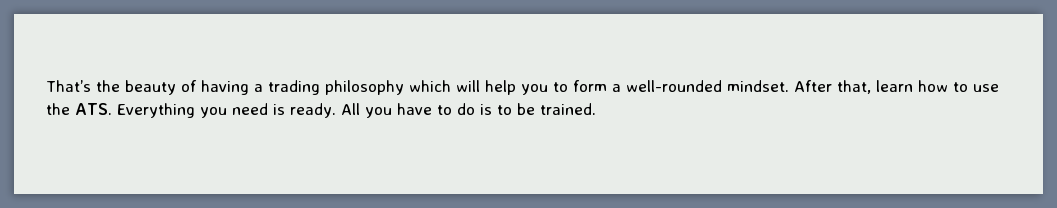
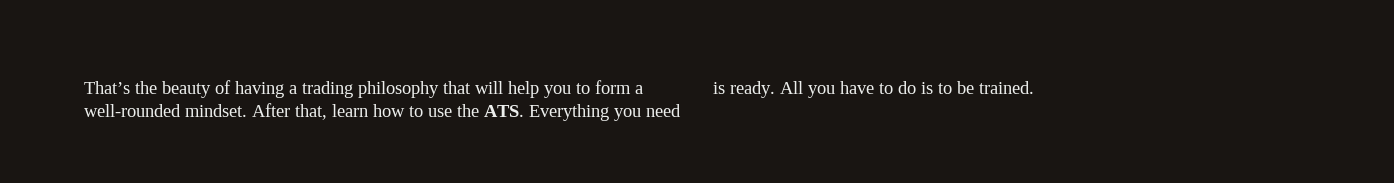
[409,80,451,92] which -> [443,81,471,94] that

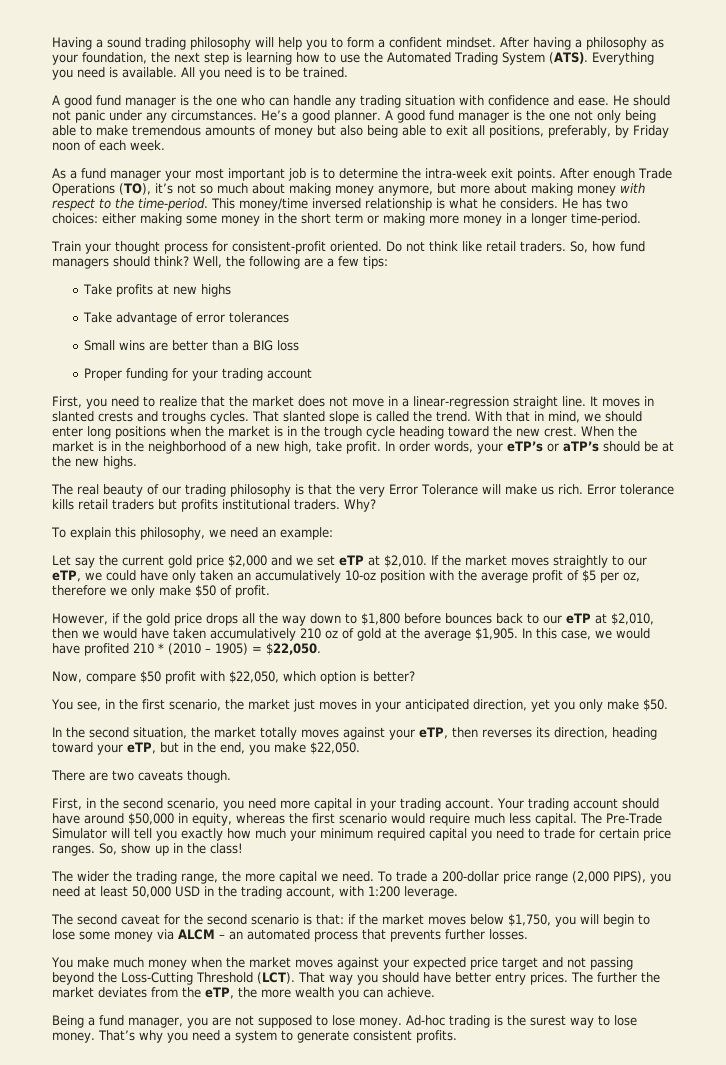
[84,80,471,98] That’s the beauty of having a trading philosophy that -> [52,37,251,50] Having a sound trading philosophy
[84,104,181,117] well-rounded -> [389,37,442,48] confident
[295,104,524,120] that, learn how to use the ATS. -> [533,37,664,50] [52,52,588,65] having a philosophy as your foundation, the next step is learning how to use the Automated Trading System (ATS).
[730,81,775,98] ready. -> [122,67,177,78] available.
[840,81,916,94] have to do -> [224,67,252,78] need
(1034, 87) none -> [52,95,670,108] [52,110,656,123] [52,125,669,138] [52,140,165,151] [52,168,672,181] [52,183,645,196] [52,198,628,211] [52,213,641,226] [51,241,645,254] [52,256,388,269] [83,284,231,297] [83,312,289,325] [84,340,300,351] [84,368,313,381] [52,396,654,409] [52,411,642,424] [52,426,637,439] [52,441,674,454] [52,456,137,469] [51,484,674,497] [52,499,376,512] [51,527,333,540] [52,555,647,568] [52,570,640,583] [52,585,270,598] [52,613,654,626] [52,628,650,641] [52,643,321,656] [52,671,415,684] [51,699,668,712] [52,727,657,740] [52,742,360,755] [51,770,231,783] [52,798,659,811] [52,813,662,826] [52,828,671,841] [52,843,243,856] [51,871,671,884] [52,886,458,899] [51,914,650,927] [52,929,528,942] [51,957,633,970] [52,972,660,985] [52,987,435,1000] [52,1015,637,1028] [52,1030,457,1043] // A good fund manager is the one who can handle any trading situation with confidence and ease. He should not panic under any circumstances. He’s a good planner. A good fund manager is the one not only being able to make tremendous amounts of money but also being able to exit all positions, preferably, by Friday noon of each week. // As a fund manager your most important job is to determine the intra-week exit points. After enough Trade Operations (TO), it’s not so much about making money anymore, but more about making money with respect to the time-period. This money/time inversed relationship is what he considers. He has two choices: either making some money in the short term or making more money in a longer time-period. // Train your thought process for consistent-profit oriented. Do not think like retail traders. So, how fund managers should think? Well, the following are a few tips: // Take profits at new highs // Take advantage of error tolerances // Small wins are better than a BIG loss // Proper funding for your trading account // First, you need to realize that the market does not move in a linear-regression straight line. It moves in slanted crests and troughs cycles. That slanted slope is called the trend. With that in mind, we should enter long positions when the market is in the trough cycle heading toward the new crest. When the market is in the neighborhood of a new high, take profit. In order words, your eTP’s or aTP’s should be at the new highs. // The real beauty of our trading philosophy is that the very Error Tolerance will make us rich. Error tolerance kills retail traders but profits institutional traders. Why? // To explain this philosophy, we need an example: // Let say the current gold price $2,000 and we set eTP at $2,010. If the market moves straightly to our eTP, we could have only taken an accumulatively 10-oz position with the average profit of $5 per oz, therefore we only make $50 of profit. // However, if the gold price drops all the way down to $1,800 before bounces back to our eTP at $2,010, then we would have taken accumulatively 210 oz of gold at the average $1,905. In this case, we would have profited 210 * (2010 – 1905) = $22,050. // Now, compare $50 profit with $22,050, which option is better? // You see, in the first scenario, the market just moves in your anticipated direction, yet you only make $50. // In the second situation, the market totally moves against your eTP, then reverses its direction, heading toward your eTP, but in the end, you make $22,050. // There are two caveats though. // First, in the second scenario, you need more capital in your trading account. Your trading account should have around $50,000 in equity, whereas the first scenario would require much less capital. The Pre-Trade Simulator will tell you exactly how much your minimum required capital you need to trade for certain price ranges. So, show up in the class! // The wider the trading range, the more capital we need. To trade a 200-dollar price range (2,000 PIPS), you need at least 50,000 USD in the trading account, with 1:200 leverage. // The second caveat for the second scenario is that: if the market moves below $1,750, you will begin to lose some money via ALCM – an automated process that prevents further losses. // You make much money when the market moves against your expected price target and not passing beyond the Loss-Cutting Threshold (LCT). That way you should have better entry prices. The further the market deviates from the eTP, the more wealth you can achieve. // Being a fund manager, you are not supposed to lose money. Ad-hoc trading is the surest way to lose money. That’s why you need a system to generate consistent profits.

